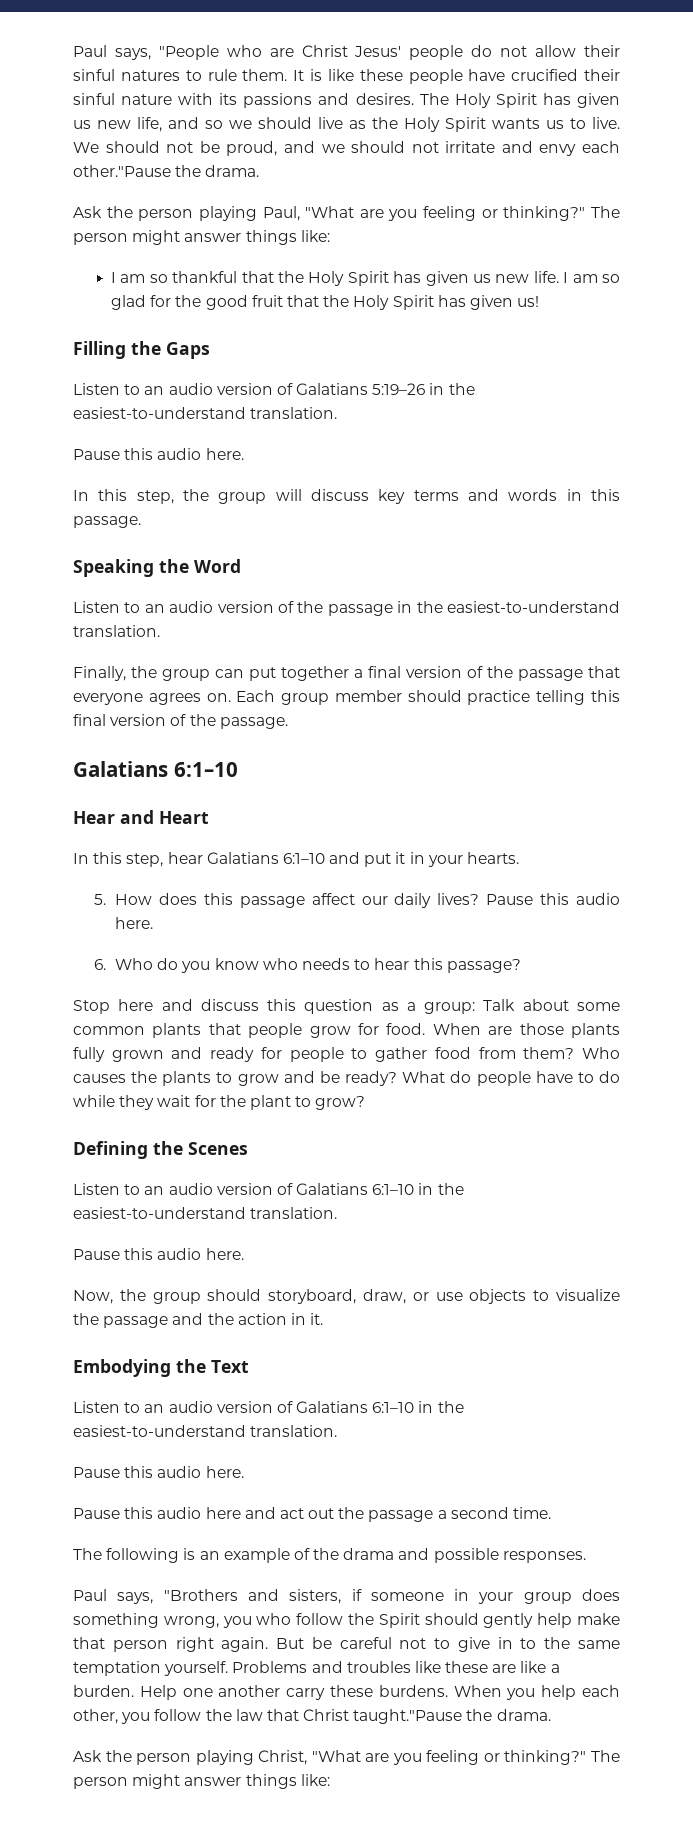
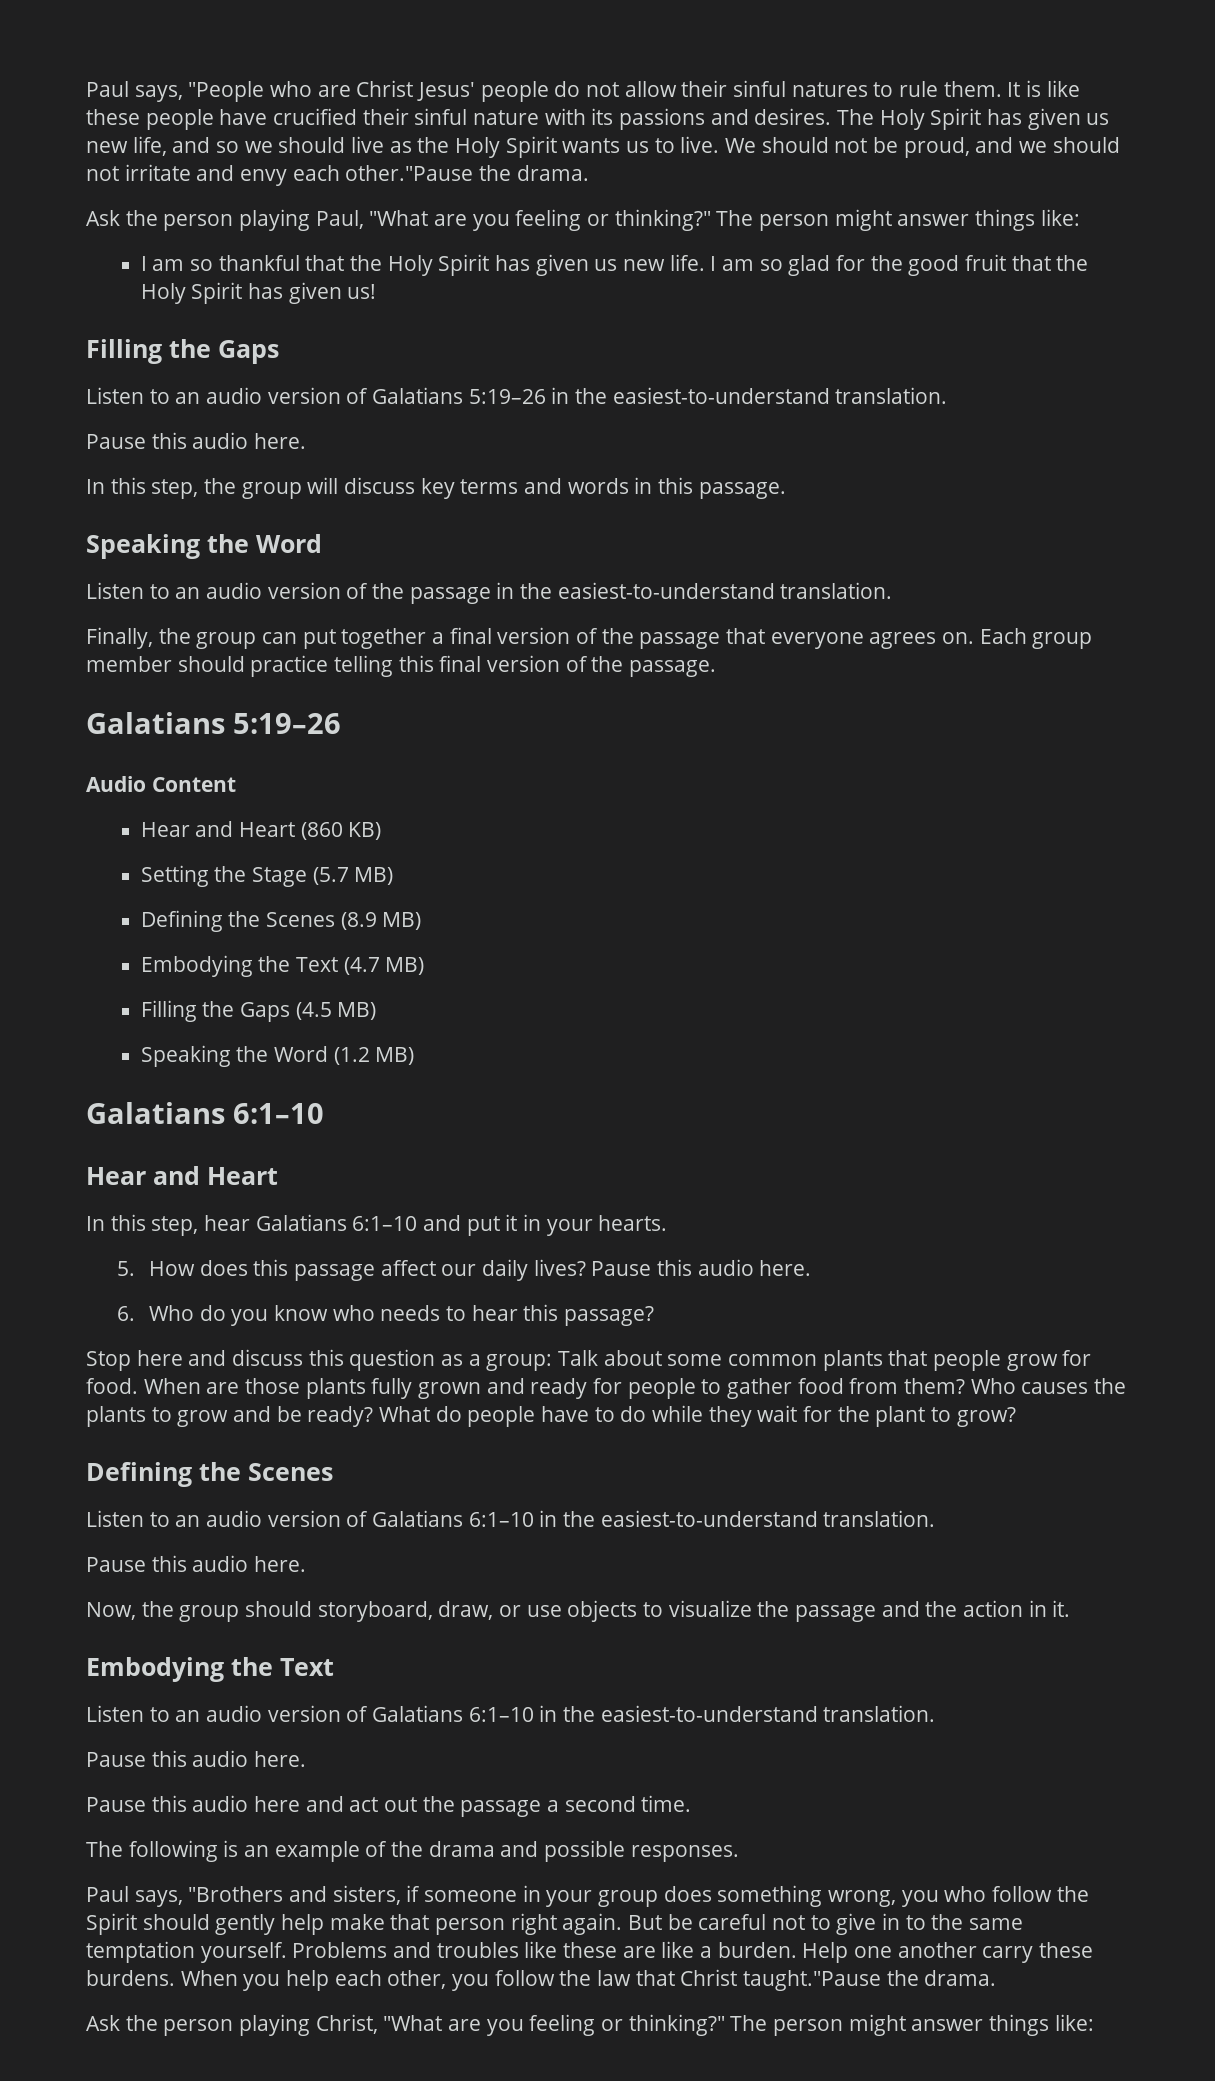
(288, 723) none -> [86,712,341,734] [86,776,236,792] [140,821,382,840] [140,865,394,887] [140,910,422,932] [140,955,425,977] [140,1000,377,1022] [140,1045,415,1067] // Galatians 5:19–26 // Audio Content // Hear and Heart (860 KB) // Setting the Stage (5.7 MB) // Defining the Scenes (8.9 MB) // Embodying the Text (4.7 MB) // Filling the Gaps (4.5 MB) // Speaking the Word (1.2 MB)

